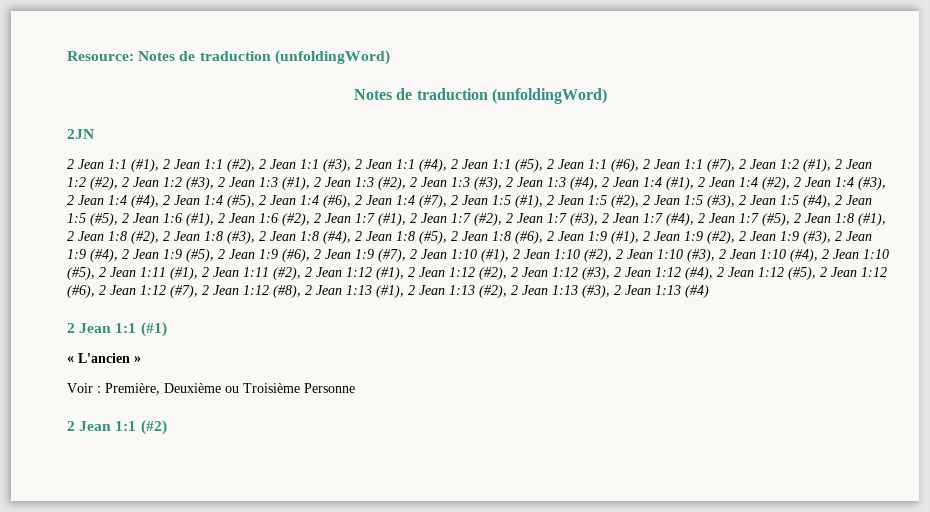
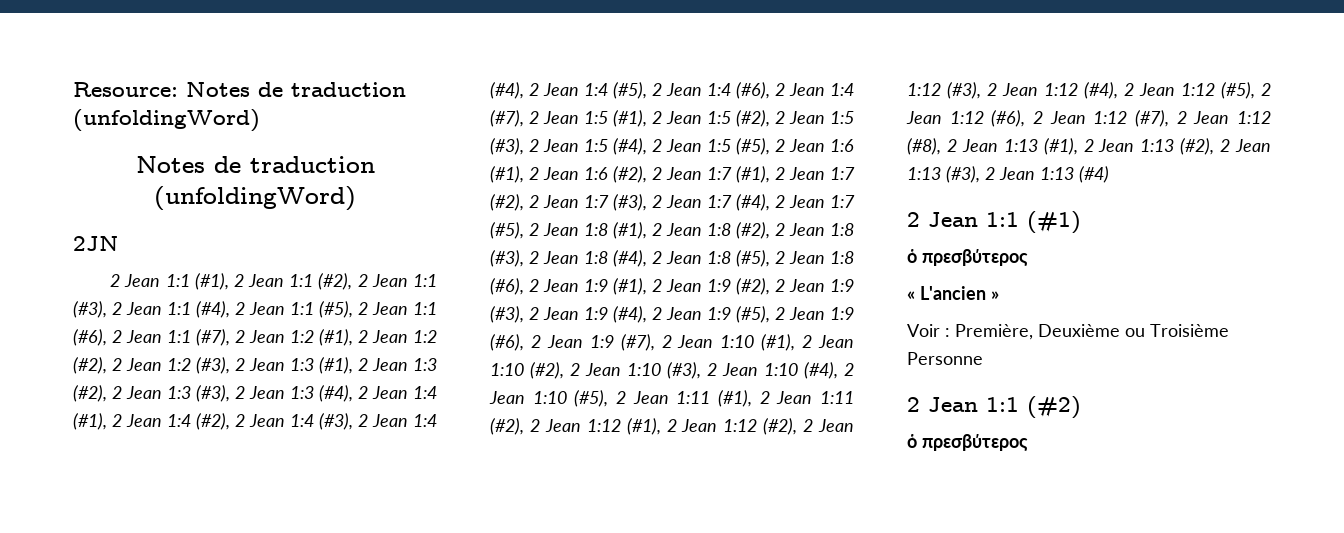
(167, 329) none -> [907,249,1028,267] // ὁ πρεσβύτερος
(167, 427) none -> [907,434,1028,452] // ὁ πρεσβύτερος

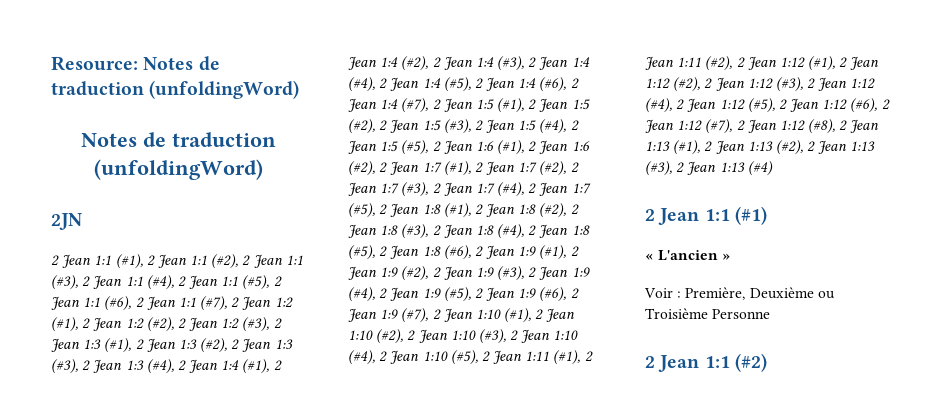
[907,249,1028,267] // ὁ πρεσβύτερος -> (767, 215) none
[907,434,1028,452] // ὁ πρεσβύτερος -> (767, 362) none

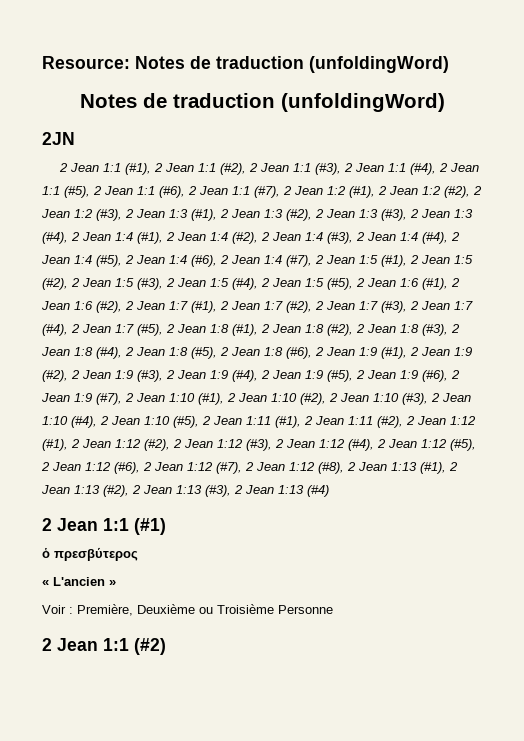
(767, 215) none -> [42,547,138,561] // ὁ πρεσβύτερος

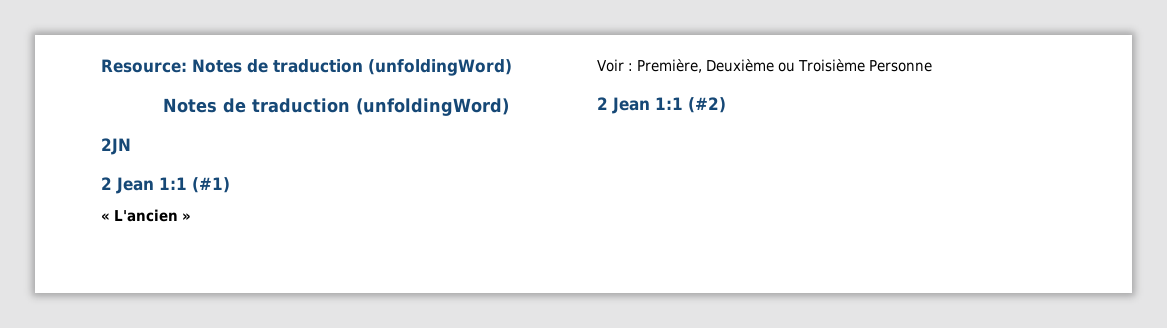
[58,163,479,175] [42,186,482,198] [41,209,473,221] [42,232,460,244] [41,255,473,267] [42,278,460,290] [41,301,473,313] [42,324,460,336] [41,347,472,359] [42,370,460,382] [41,393,471,405] [42,416,476,428] [42,439,476,451] [41,462,458,474] [41,485,329,497] // 2 Jean 1:1 (#1), 2 Jean 1:1 (#2), 2 Jean 1:1 (#3), 2 Jean 1:1 (#4), 2 Jean 1:1 (#5), 2 Jean 1:1 (#6), 2 Jean 1:1 (#7), 2 Jean 1:2 (#1), 2 Jean 1:2 (#2), 2 Jean 1:2 (#3), 2 Jean 1:3 (#1), 2 Jean 1:3 (#2), 2 Jean 1:3 (#3), 2 Jean 1:3 (#4), 2 Jean 1:4 (#1), 2 Jean 1:4 (#2), 2 Jean 1:4 (#3), 2 Jean 1:4 (#4), 2 Jean 1:4 (#5), 2 Jean 1:4 (#6), 2 Jean 1:4 (#7), 2 Jean 1:5 (#1), 2 Jean 1:5 (#2), 2 Jean 1:5 (#3), 2 Jean 1:5 (#4), 2 Jean 1:5 (#5), 2 Jean 1:6 (#1), 2 Jean 1:6 (#2), 2 Jean 1:7 (#1), 2 Jean 1:7 (#2), 2 Jean 1:7 (#3), 2 Jean 1:7 (#4), 2 Jean 1:7 (#5), 2 Jean 1:8 (#1), 2 Jean 1:8 (#2), 2 Jean 1:8 (#3), 2 Jean 1:8 (#4), 2 Jean 1:8 (#5), 2 Jean 1:8 (#6), 2 Jean 1:9 (#1), 2 Jean 1:9 (#2), 2 Jean 1:9 (#3), 2 Jean 1:9 (#4), 2 Jean 1:9 (#5), 2 Jean 1:9 (#6), 2 Jean 1:9 (#7), 2 Jean 1:10 (#1), 2 Jean 1:10 (#2), 2 Jean 1:10 (#3), 2 Jean 1:10 (#4), 2 Jean 1:10 (#5), 2 Jean 1:11 (#1), 2 Jean 1:11 (#2), 2 Jean 1:12 (#1), 2 Jean 1:12 (#2), 2 Jean 1:12 (#3), 2 Jean 1:12 (#4), 2 Jean 1:12 (#5), 2 Jean 1:12 (#6), 2 Jean 1:12 (#7), 2 Jean 1:12 (#8), 2 Jean 1:13 (#1), 2 Jean 1:13 (#2), 2 Jean 1:13 (#3), 2 Jean 1:13 (#4) -> (131, 146) none
[42,547,138,561] // ὁ πρεσβύτερος -> (230, 185) none

